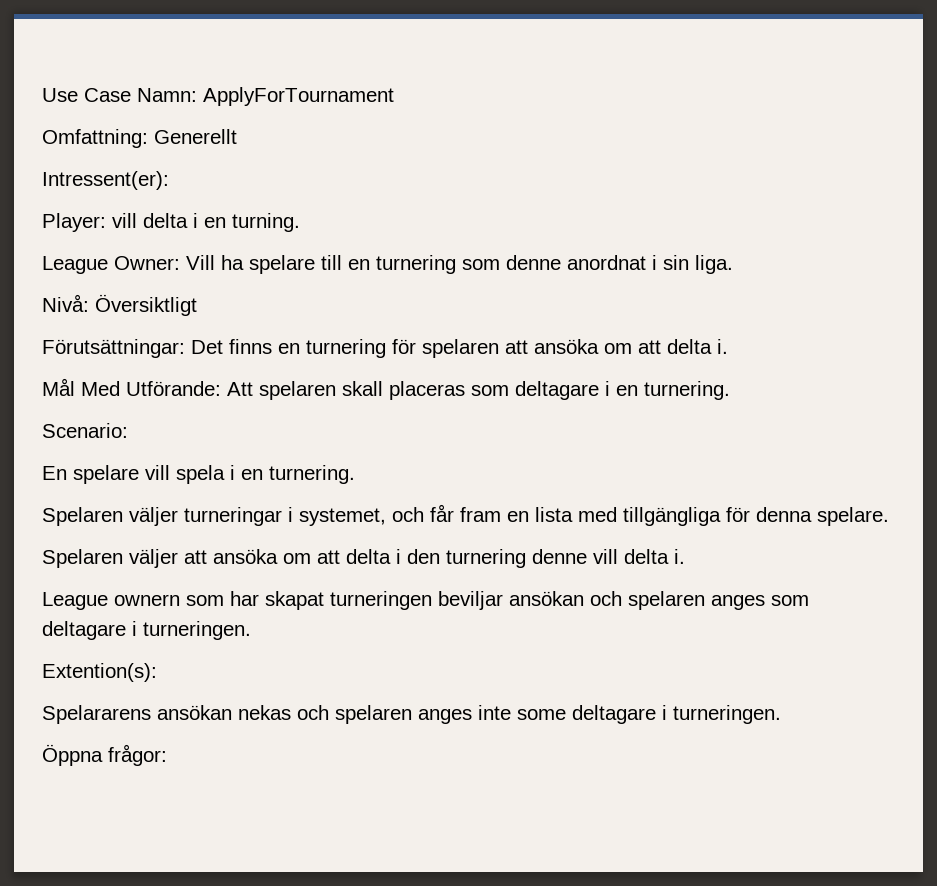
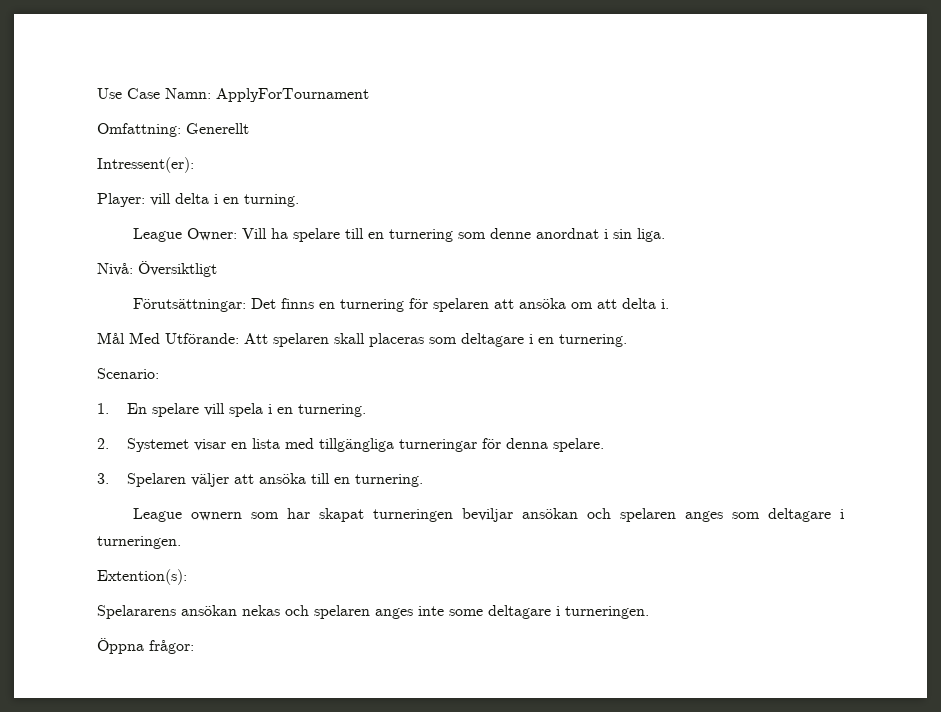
(128, 430) none -> [97,403,109,414] 1.
[42,504,501,526] Spelaren väljer turneringar i systemet, och får fram -> [97,438,227,452] 2. Systemet visar
(721, 516) none -> [399,439,478,452] turneringar
(889, 516) none -> [97,473,109,484] 3.
[283,549,685,568] om att delta i den turnering denne vill delta i. -> [311,473,424,487] till en turnering.

